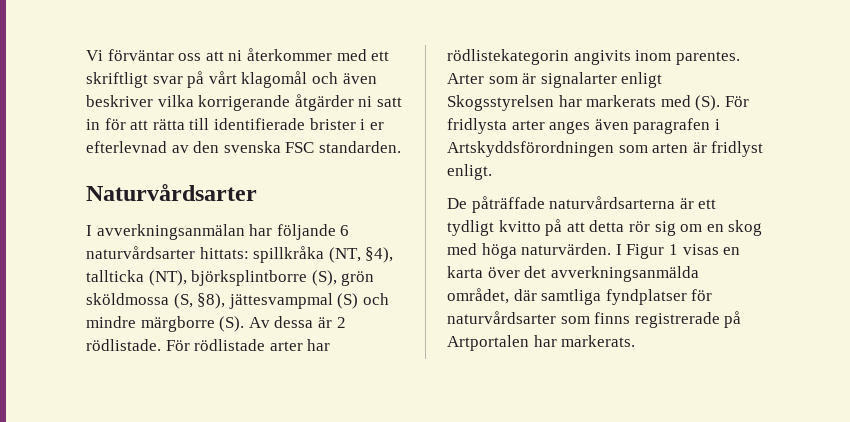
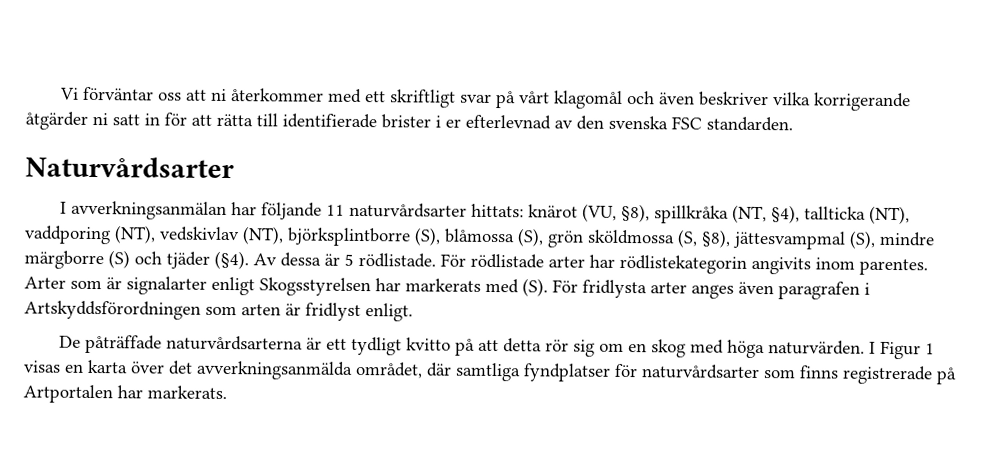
[340,225,350,236] 6 -> [326,204,346,216] 11
(249, 253) none -> [528,203,651,223] knärot (VU, §8),
[191,270,308,286] björksplintborre -> [24,225,515,247] vaddporing (NT), vedskivlav (NT), björksplintborre (S), blåmossa
[337,293,389,309] [86,316,245,332] (S) och mindre märgborre (S). -> [849,230,935,249] [24,250,249,270] (S), mindre märgborre (S) och tjäder (§4).
[336,317,346,328] 2 -> [344,253,354,266] 5

